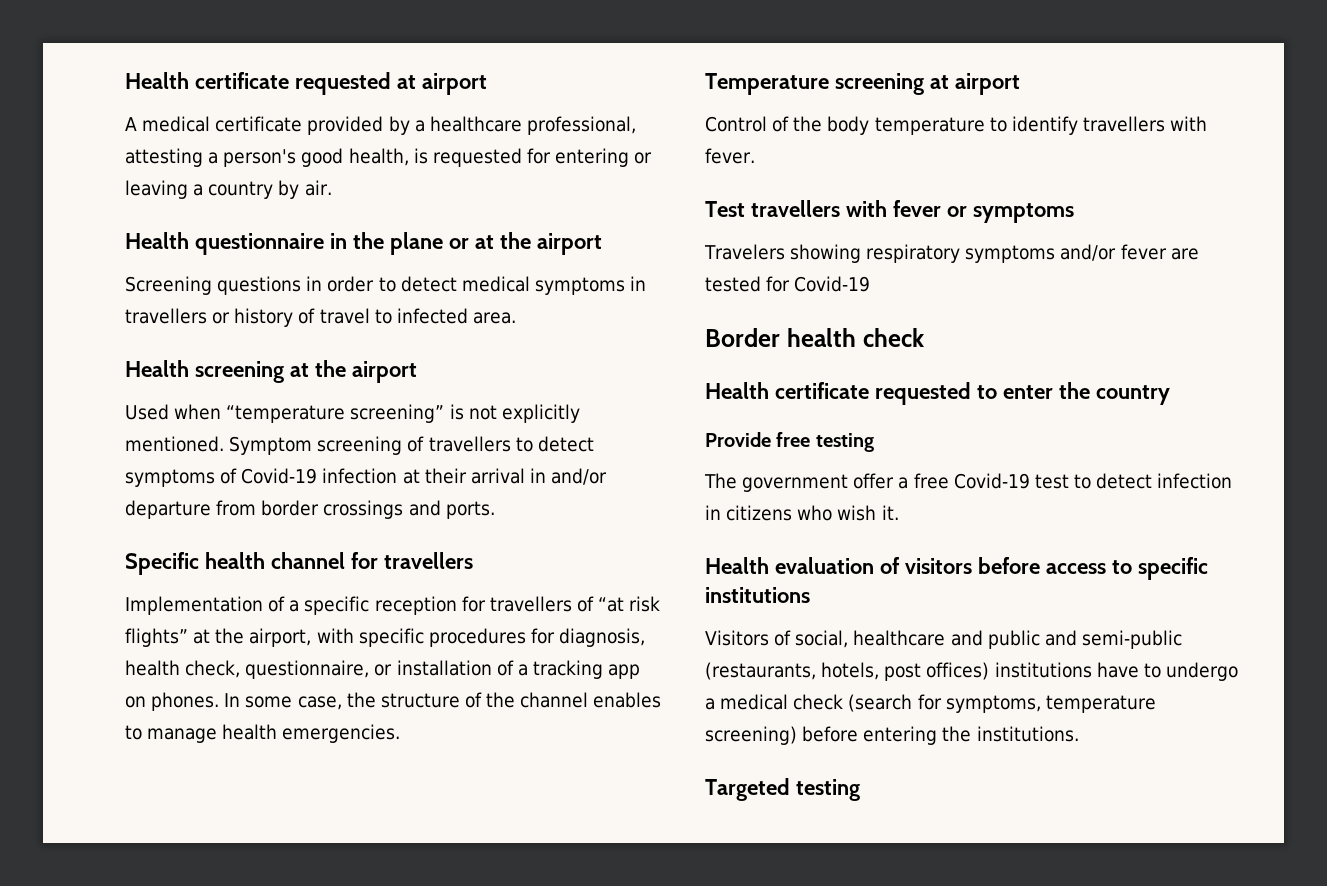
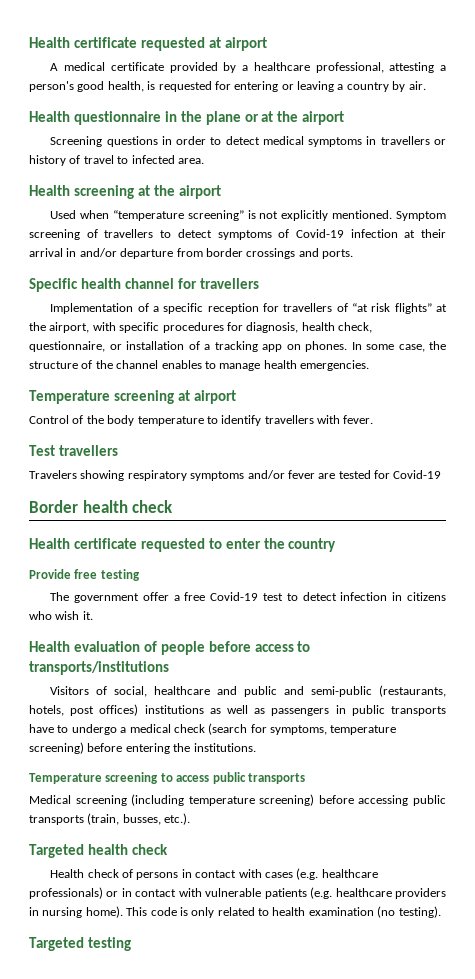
[845,200,1074,223] with fever or symptoms -> (118, 450) none
[904,558,972,574] visitors -> [160,641,205,655] people
[1137,557,1208,580] [705,587,810,603] specific institutions -> [29,661,169,675] transports/institutions
(1092, 670) none -> [209,705,446,716] as well as passengers in public transports
(1079, 734) none -> [29,772,305,784] [29,794,446,806] [29,813,191,825] [29,844,168,858] [50,868,378,880] [29,887,447,899] [29,906,441,918] // Temperature screening to access public transports // Medical screening (including temperature screening) before accessing public transports (train, busses, etc.). // Targeted health check // Health check of persons in contact with cases (e.g. healthcare professionals) or in contact with vulnerable patients (e.g. healthcare providers in nursing home). This code is only related to health examination (no testing).

